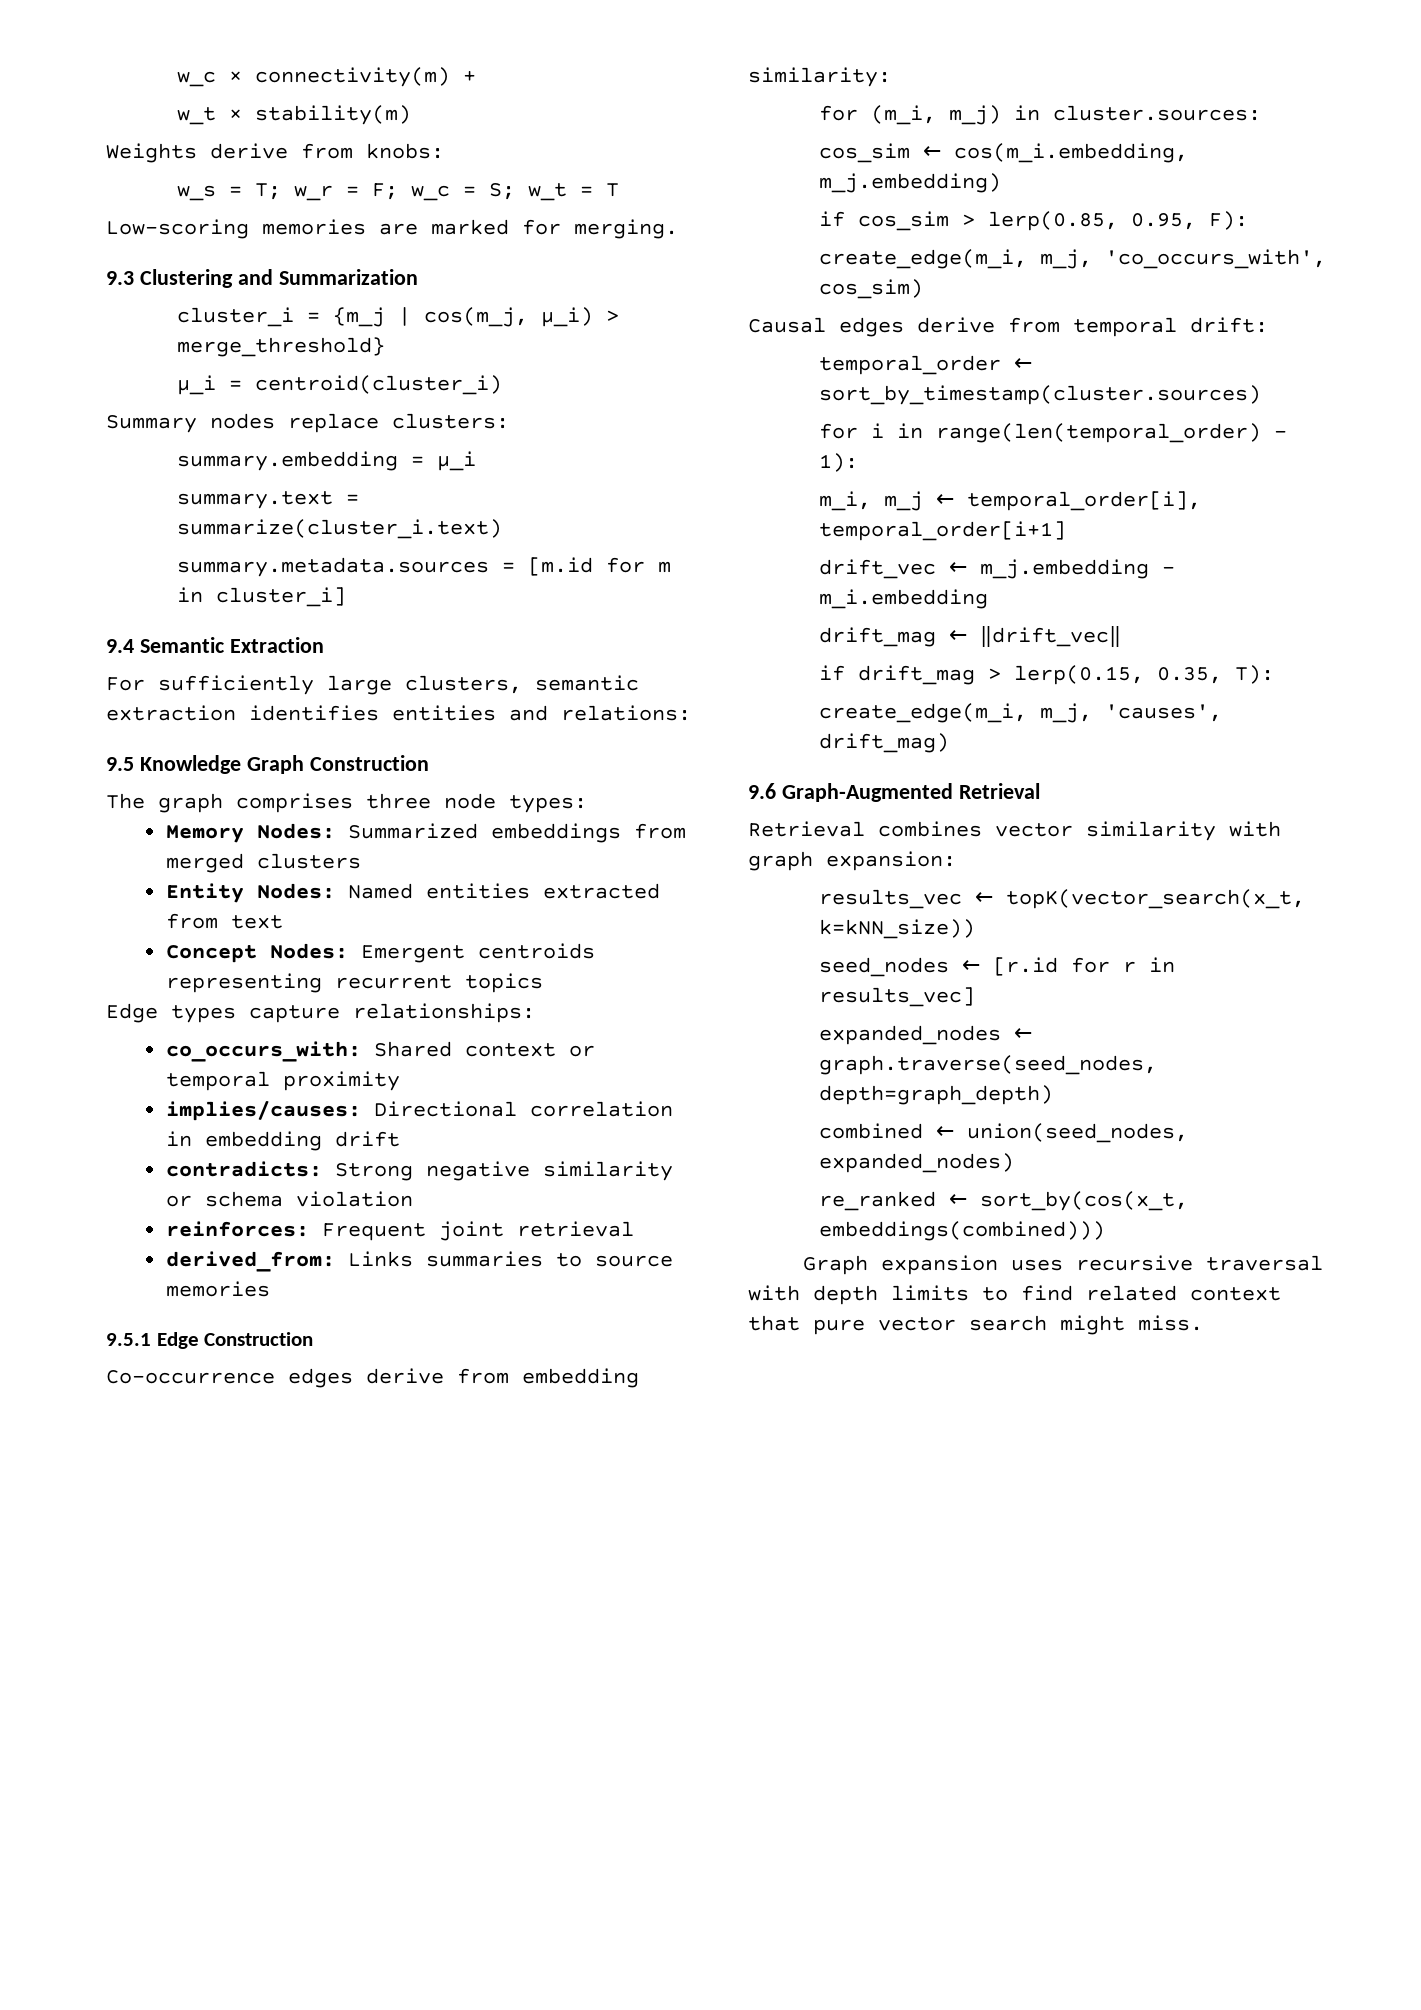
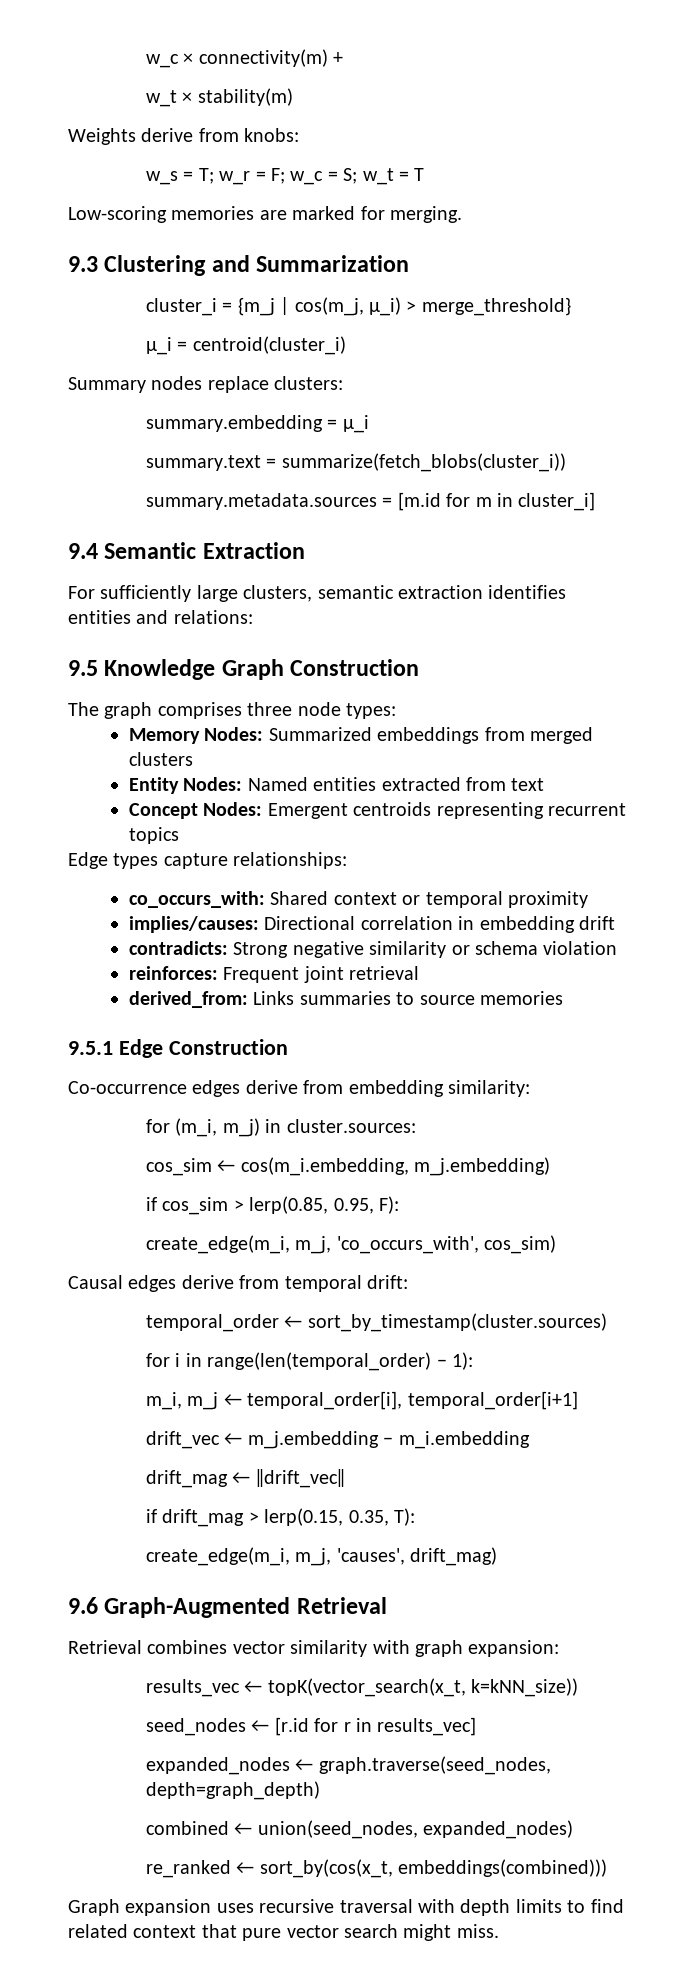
[176,519,502,539] summarize(cluster_i.text) -> [281,453,566,472] summarize(fetch_blobs(cluster_i))

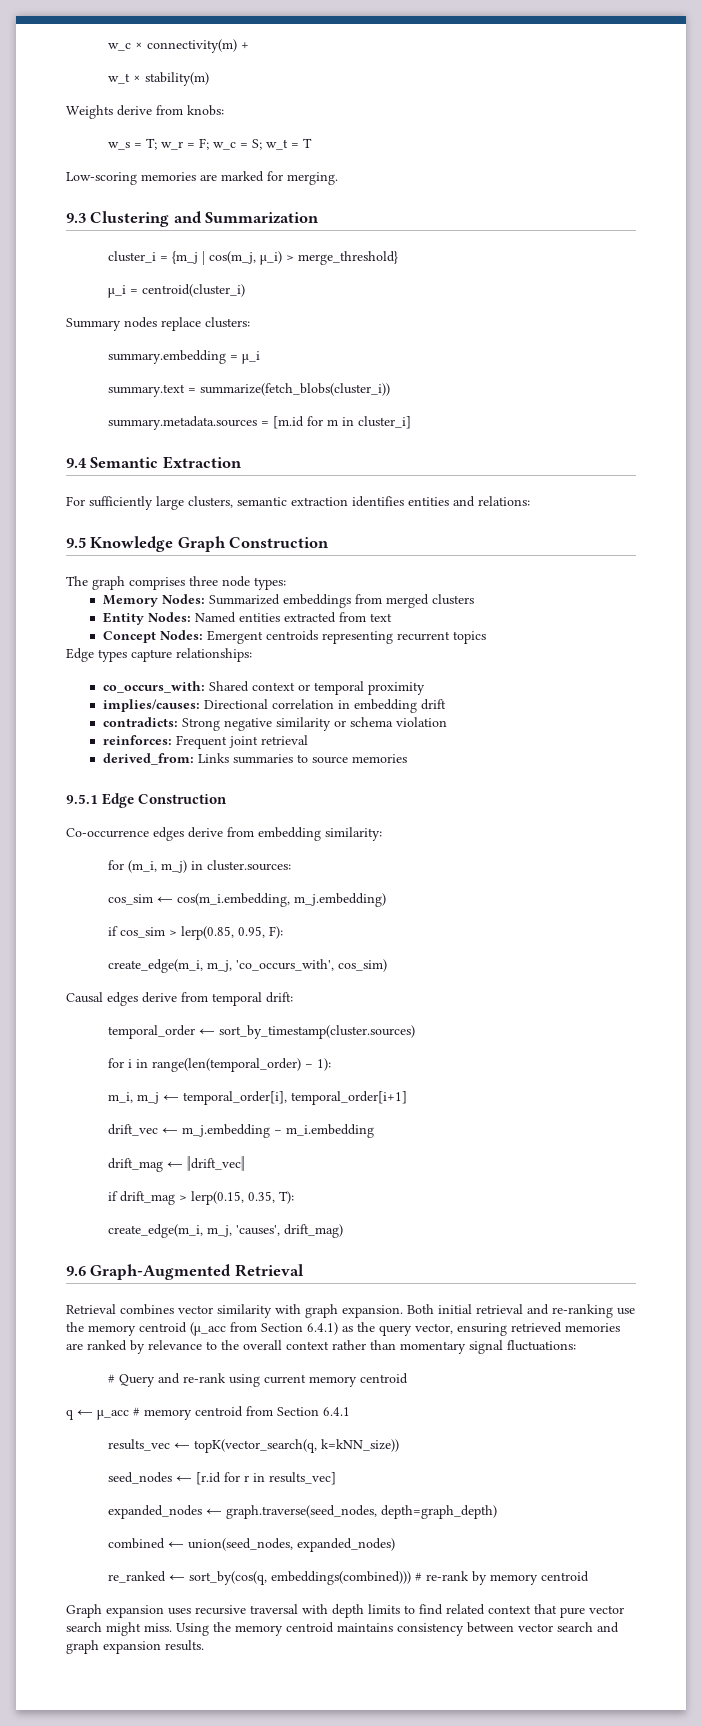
[468,1640,560,1657] expansion: -> [342,1304,635,1318] [66,1322,620,1336] [66,1340,576,1354] [108,1373,409,1387] [66,1406,350,1420] expansion. Both initial retrieval and re-ranking use the memory centroid (μ_acc from Section 6.4.1) as the query vector, ensuring retrieved memories are ranked by relevance to the overall context rather than momentary signal fluctuations: // # Query and re-rank using current memory centroid // q ← μ_acc # memory centroid from Section 6.4.1
[267,1678,466,1697] topK(vector_search(x_t, -> [194,1439,318,1453] topK(vector_search(q,
[259,1859,393,1878] sort_by(cos(x_t, -> [189,1571,268,1585] sort_by(cos(q,
(608, 1868) none -> [415,1571,590,1585] # re-rank by memory centroid
(499, 1931) none -> [176,1622,619,1636] [66,1640,204,1654] Using the memory centroid maintains consistency between vector search and graph expansion results.

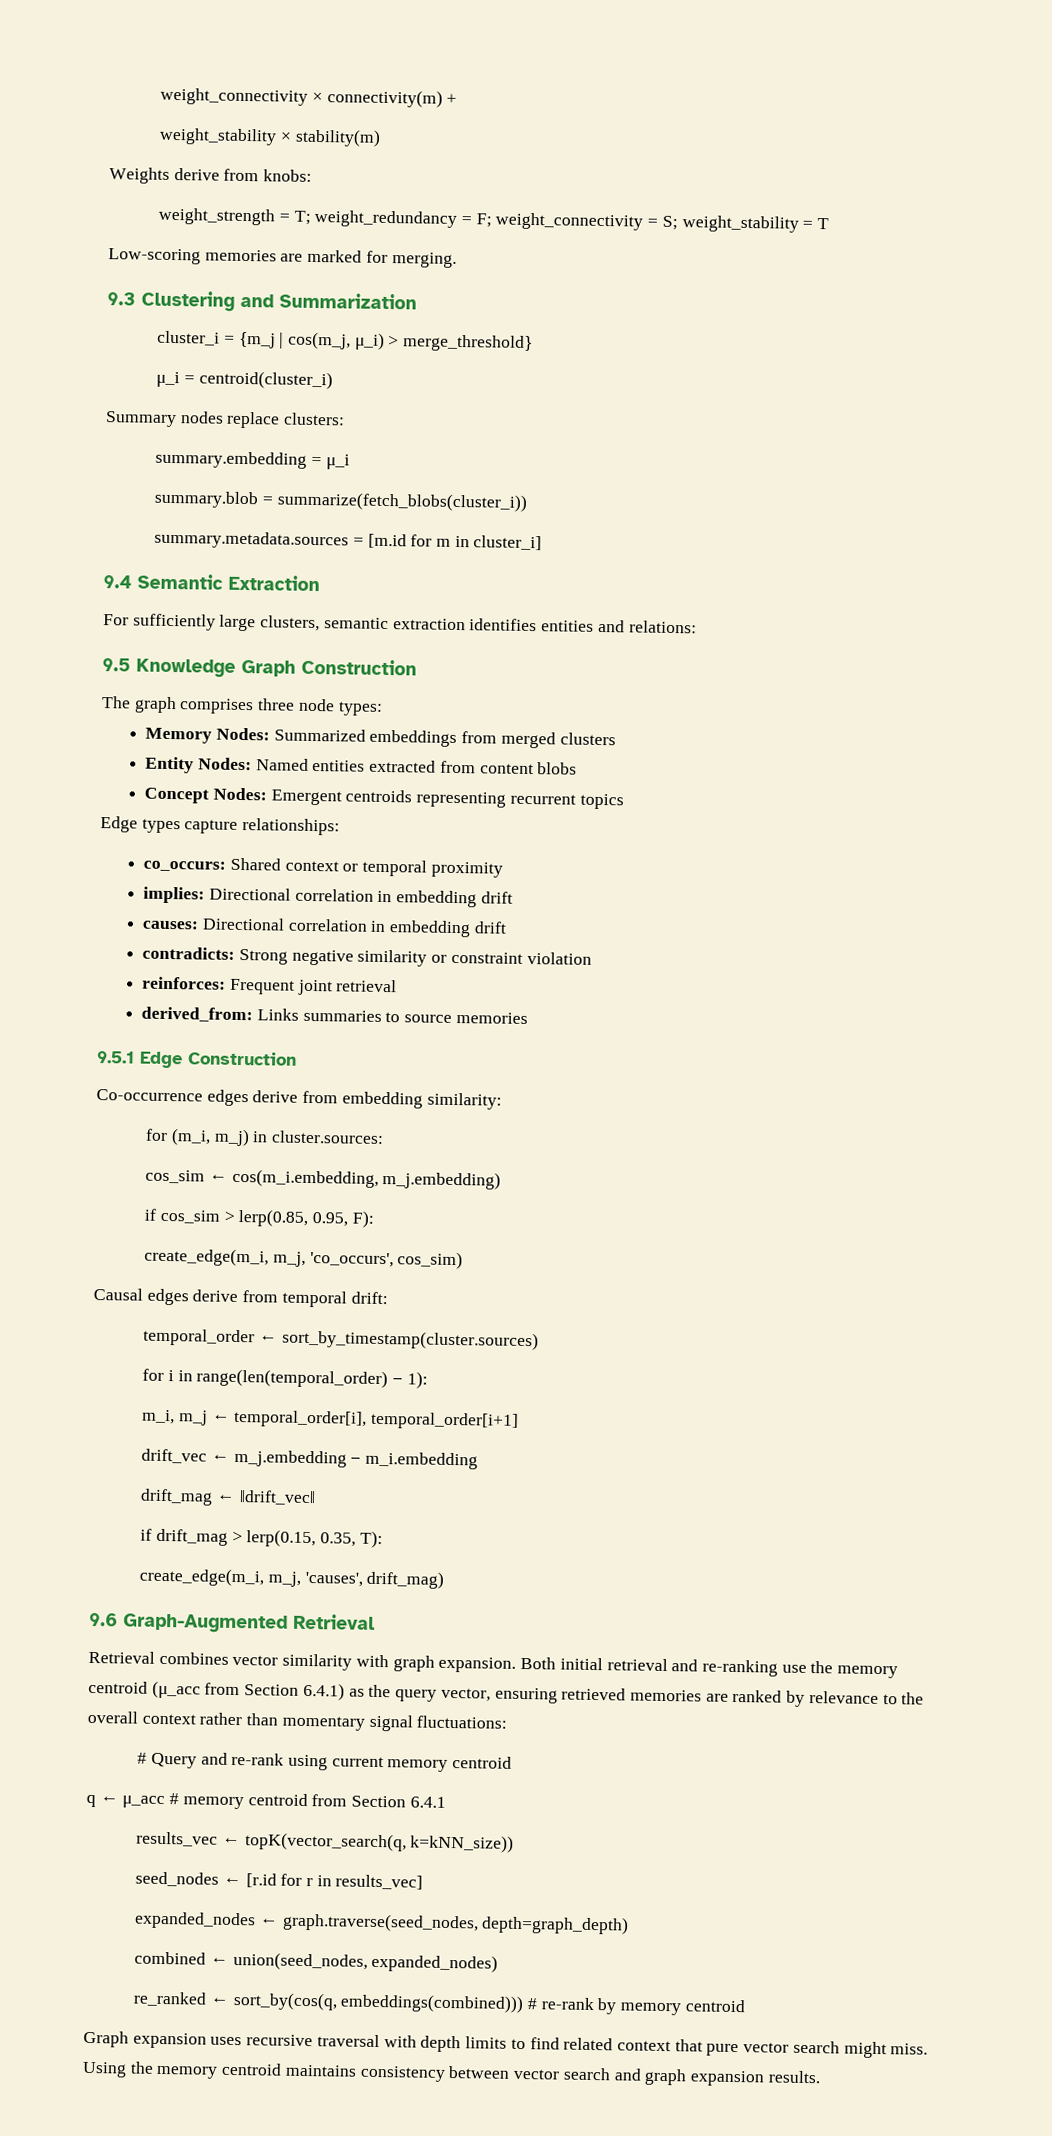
[108,43,132,51] w_c -> [160,87,309,106] weight_connectivity
[108,73,131,84] w_t -> [159,127,278,146] weight_stability
[108,142,131,150] w_s -> [158,207,276,226] weight_strength
[161,141,184,150] w_r -> [314,209,458,228] weight_redundancy
[213,142,237,150] w_c -> [495,212,644,231] weight_connectivity
[266,139,289,150] w_t -> [681,215,799,233] weight_stability
[108,384,186,397] summary.text -> [154,490,260,509] summary.blob
[369,613,392,622] text -> [479,762,578,775] content blobs
[102,681,205,693] co_occurs_with: -> [143,860,227,872] co_occurs:
[102,699,200,712] implies/causes: -> [143,886,513,908] [142,920,200,930] implies: Directional correlation in embedding drift // causes:
[349,717,393,727] schema -> [450,951,523,964] constraint
[236,959,335,971] 'co_occurs_with', -> [309,1251,394,1268] 'co_occurs',

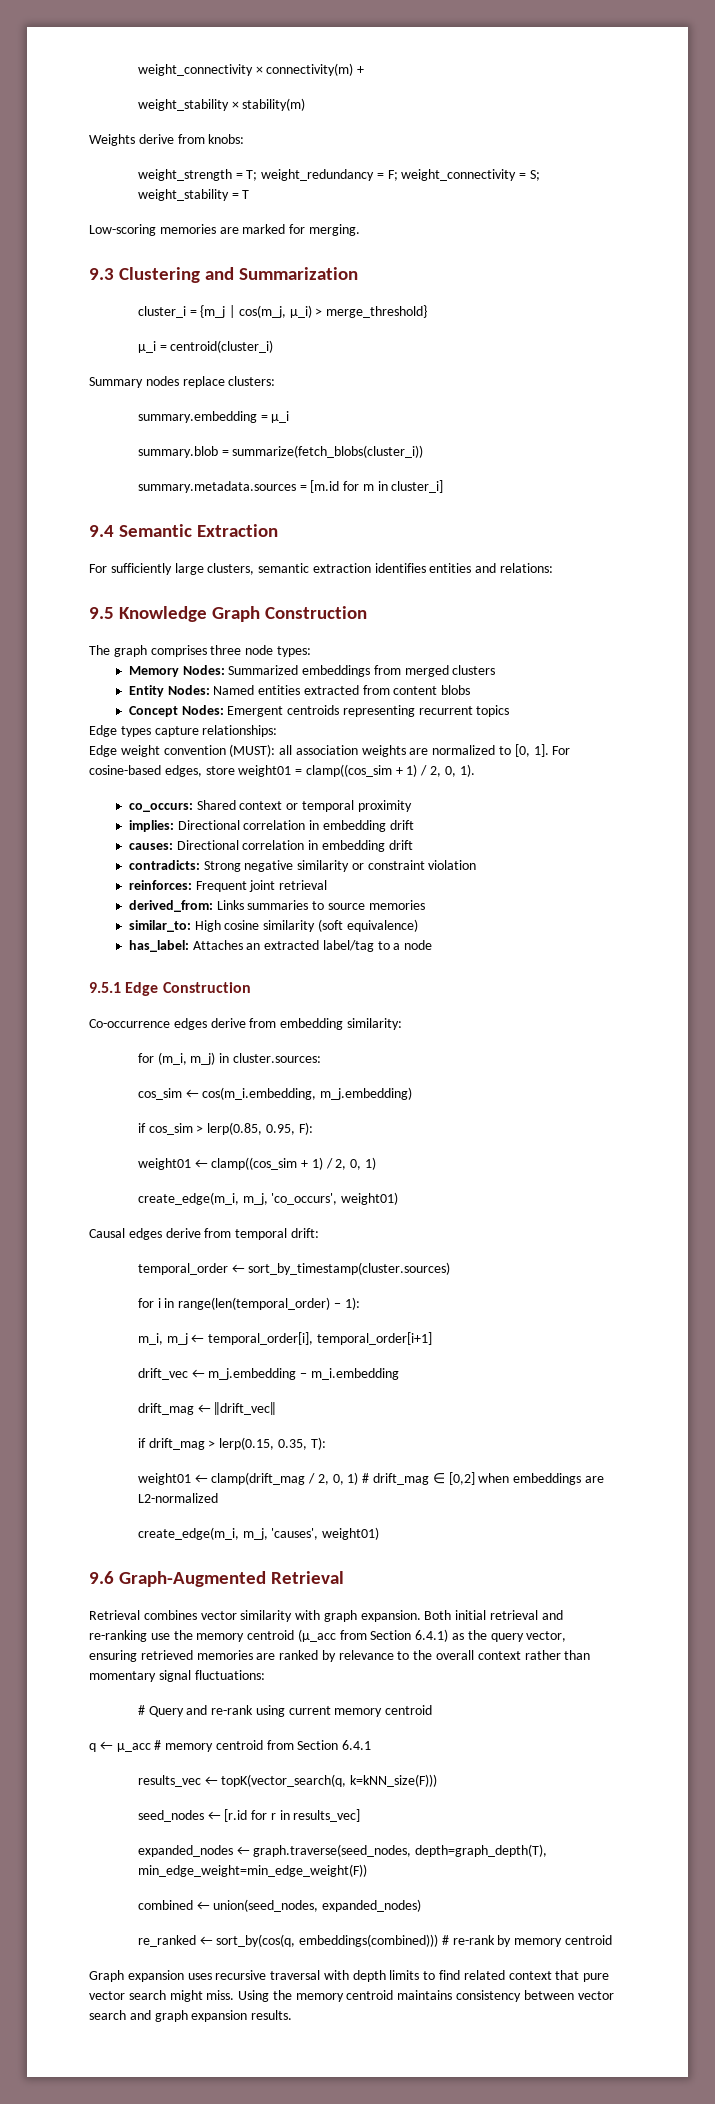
(341, 827) none -> [89,744,571,757] [89,764,475,777] // Edge weight convention (MUST): all association weights are normalized to [0, 1]. For cosine-based edges, store weight01 = clamp((cos_sim + 1) / 2, 0, 1).
(528, 1018) none -> [128,919,418,932] [128,940,433,952] // similar_to: High cosine similarity (soft equivalence) // has_label: Attaches an extracted label/tag to a node
(374, 1219) none -> [137,1157,377,1170] // weight01 ← clamp((cos_sim + 1) / 2, 0, 1)
[397,1251,464,1270] cos_sim) -> [341,1192,399,1205] weight01)
(383, 1539) none -> [137,1472,604,1485] [137,1493,218,1503] // weight01 ← clamp(drift_mag / 2, 0, 1) # drift_mag ∈ [0,2] when embeddings are L2-normalized
[366,1570,445,1589] drift_mag) -> [322,1527,380,1540] weight01)
[410,1834,515,1853] k=kNN_size)) -> [350,1774,438,1787] k=kNN_size(F)))
[481,1915,630,1935] depth=graph_depth) -> [415,1844,548,1857] [137,1864,367,1877] depth=graph_depth(T), min_edge_weight=min_edge_weight(F))

